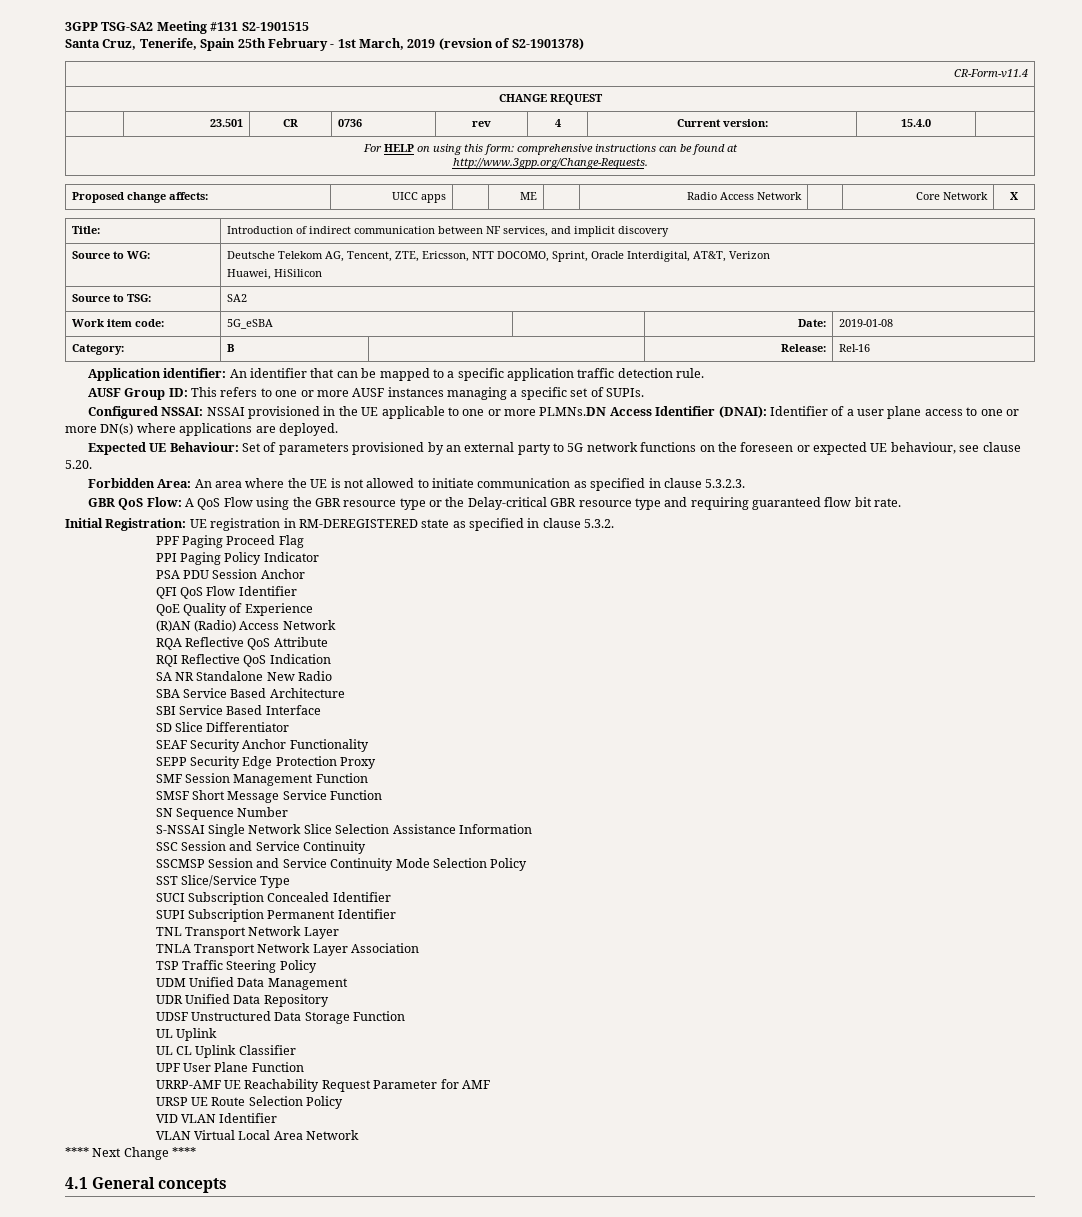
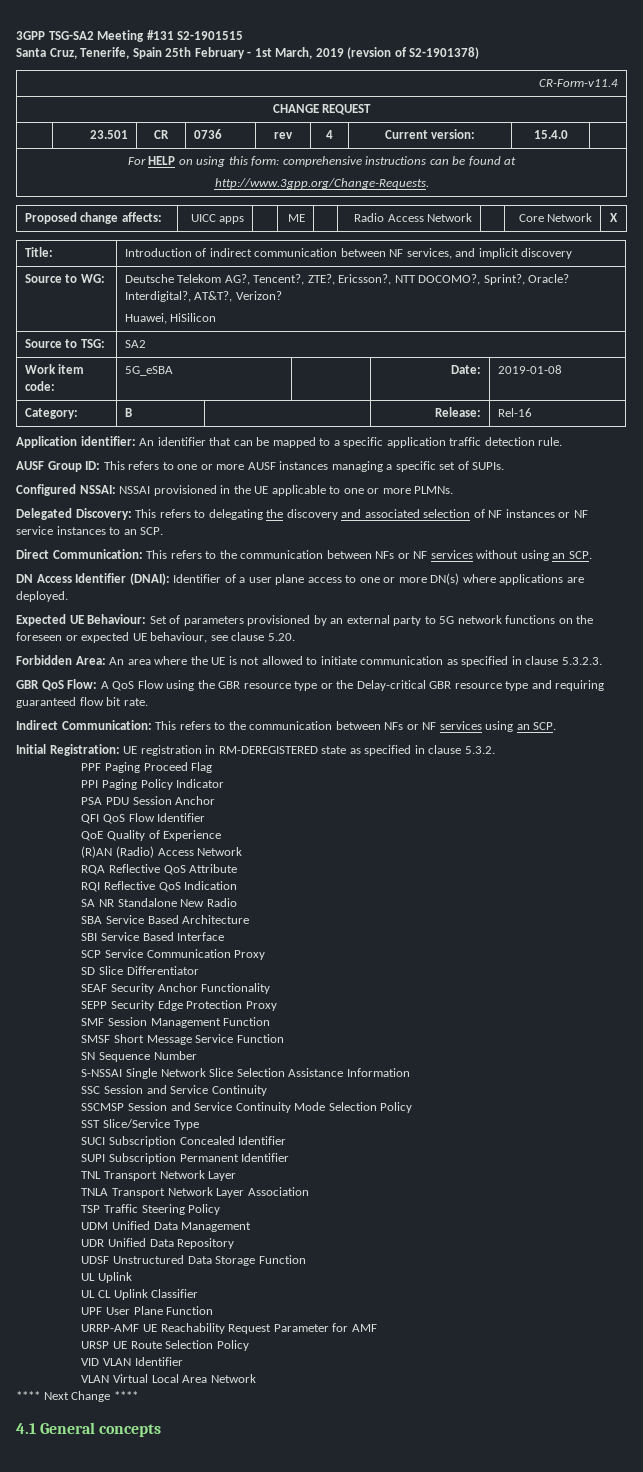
[325,251,771,262] AG, Tencent, ZTE, Ericsson, NTT DOCOMO, Sprint, Oracle Interdigital, AT&T, Verizon -> [224,274,570,285] [124,291,282,302] AG?, Tencent?, ZTE?, Ericsson?, NTT DOCOMO?, Sprint?, Oracle? Interdigital?, AT&T?, Verizon?
[539,407,607,416] PLMNs.DN -> [414,486,454,494] [16,508,588,520] [16,526,164,535] [16,549,592,561] [16,574,33,583] PLMNs. // Delegated Discovery: This refers to delegating the discovery and associated selection of NF instances or NF service instances to an SCP. // Direct Communication: This refers to the communication between NFs or NF services without using an SCP. // DN
(902, 502) none -> [16,720,557,732] // Indirect Communication: This refers to the communication between NFs or NF services using an SCP.
(321, 710) none -> [81,949,266,960] // SCP Service Communication Proxy

